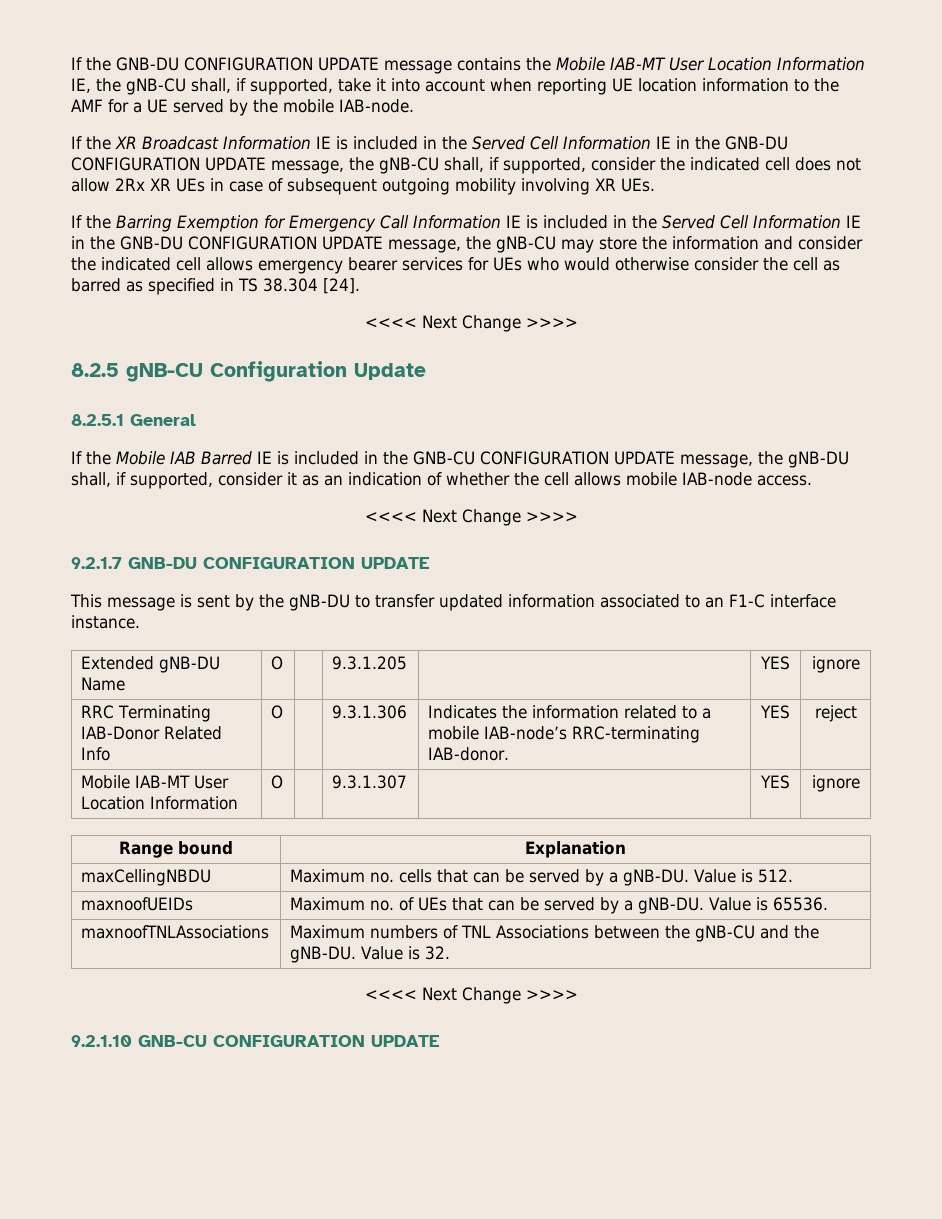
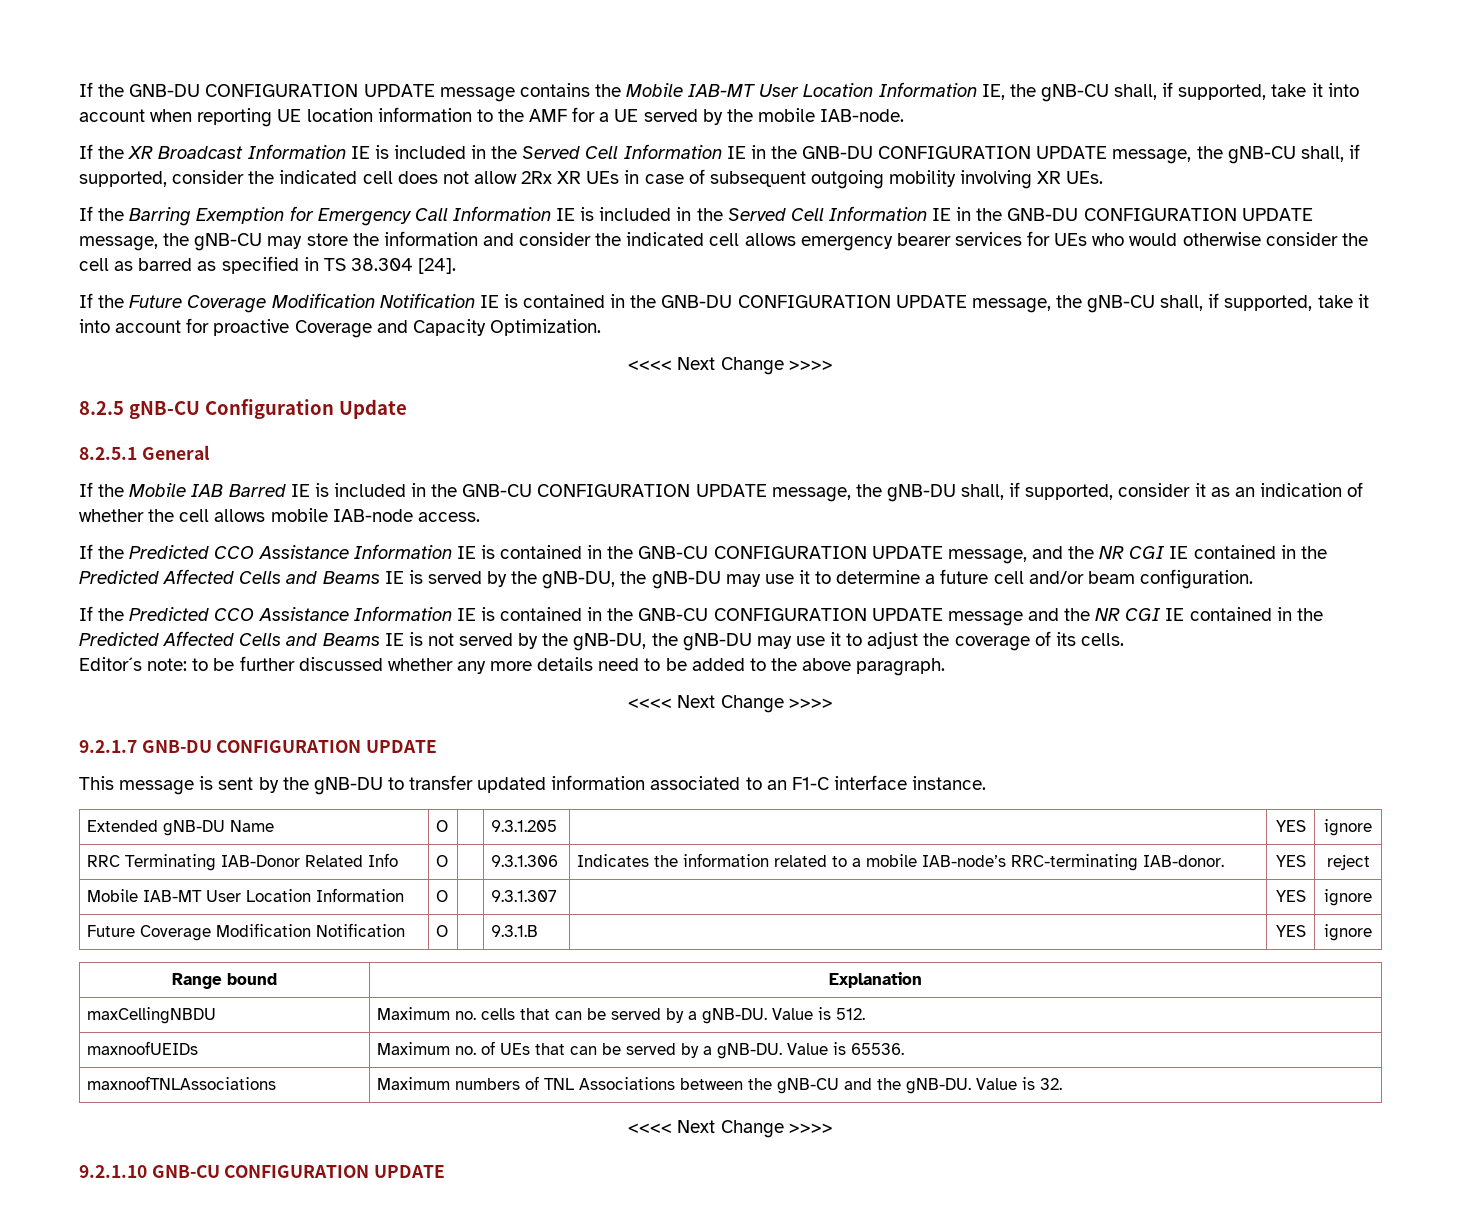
(360, 286) none -> [79,293,1369,313] [79,318,601,338] // If the Future Coverage Modification Notification IE is contained in the GNB-DU CONFIGURATION UPDATE message, the gNB-CU shall, if supported, take it into account for proactive Coverage and Capacity Optimization.
(812, 480) none -> [79,544,1327,564] [79,569,1253,589] [79,606,1323,626] [79,631,1124,651] [79,656,946,676] // If the Predicted CCO Assistance Information IE is contained in the GNB-CU CONFIGURATION UPDATE message, and the NR CGI IE contained in the Predicted Affected Cells and Beams IE is served by the gNB-DU, the gNB-DU may use it to determine a future cell and/or beam configuration. // If the Predicted CCO Assistance Information IE is contained in the GNB-CU CONFIGURATION UPDATE message and the NR CGI IE contained in the Predicted Affected Cells and Beams IE is not served by the gNB-DU, the gNB-DU may use it to adjust the coverage of its cells. // Editor´s note: to be further discussed whether any more details need to be added to the above paragraph.
(860, 783) none -> [86,923,405,941] [435,925,448,937] [490,925,538,937] [1275,925,1306,937] [1324,924,1372,941] // Future Coverage Modification Notification | O | | 9.3.1.B | | YES | ignore

